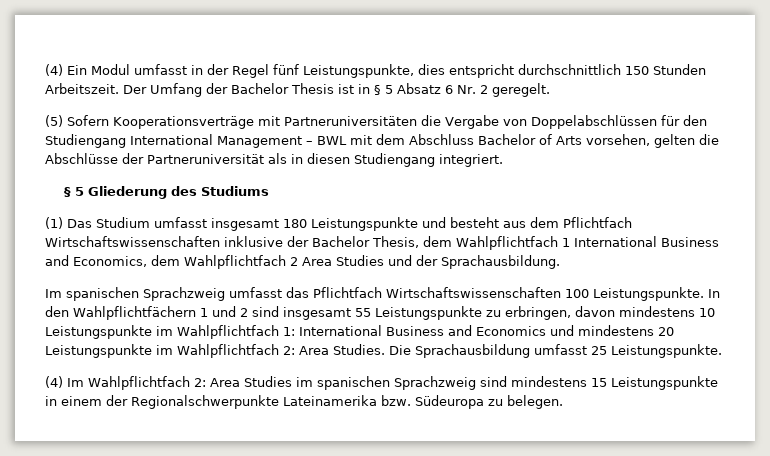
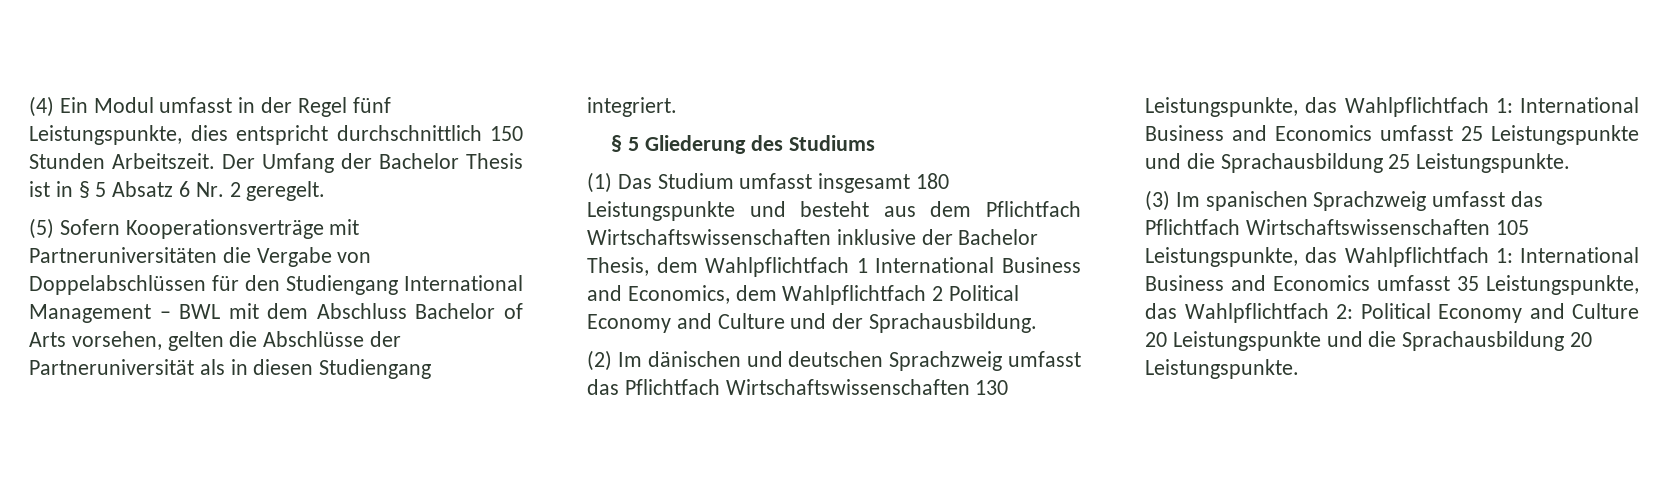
[302,255,384,266] Area Studies -> [949,285,1020,301] [587,313,785,333] Political Economy and Culture
(560, 262) none -> [587,350,1081,371] [587,379,1009,395] [1145,97,1639,117] [1145,125,1639,145] [1145,153,1571,173] [1145,190,1170,211] (2) Im dänischen und deutschen Sprachzweig umfasst das Pflichtfach Wirtschaftswissenschaften 130 Leistungspunkte, das Wahlpflichtfach 1: International Business and Economics umfasst 25 Leistungspunkte und die Sprachausbildung 25 Leistungspunkte. // (3)
[565,287,720,301] [45,306,715,320] [45,325,674,339] [45,344,722,358] [45,376,718,390] [45,395,563,409] 100 Leistungspunkte. In den Wahlpflichtfächern 1 und 2 sind insgesamt 55 Leistungspunkte zu erbringen, davon mindestens 10 Leistungspunkte im Wahlpflichtfach 1: International Business and Economics und mindestens 20 Leistungspunkte im Wahlpflichtfach 2: Area Studies. Die Sprachausbildung umfasst 25 Leistungspunkte. // (4) Im Wahlpflichtfach 2: Area Studies im spanischen Sprachzweig sind mindestens 15 Leistungspunkte in einem der Regionalschwerpunkte Lateinamerika bzw. Südeuropa zu belegen. -> [1495,220,1529,235] [1145,247,1639,267] [1145,275,1639,295] [1145,303,1639,323] [1145,331,1593,351] [1145,359,1299,379] 105 Leistungspunkte, das Wahlpflichtfach 1: International Business and Economics umfasst 35 Leistungspunkte, das Wahlpflichtfach 2: Political Economy and Culture 20 Leistungspunkte und die Sprachausbildung 20 Leistungspunkte.

